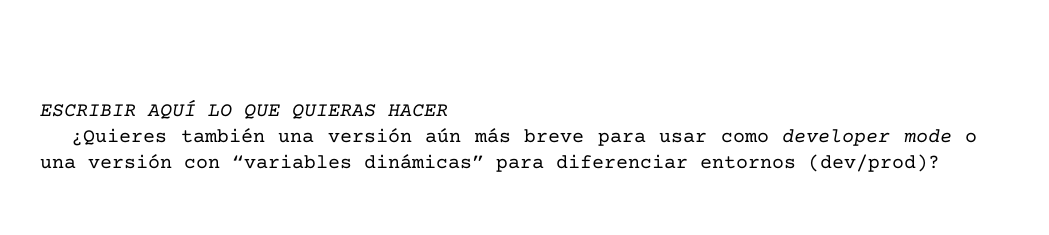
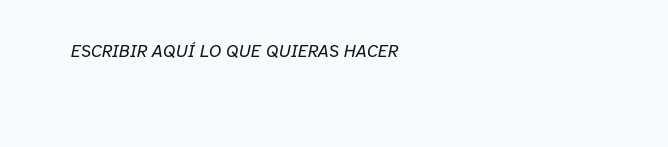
[71,128,977,146] [40,154,940,172] // ¿Quieres también una versión aún más breve para usar como developer mode o una versión con “variables dinámicas” para diferenciar entornos (dev/prod)? -> (399, 51) none

